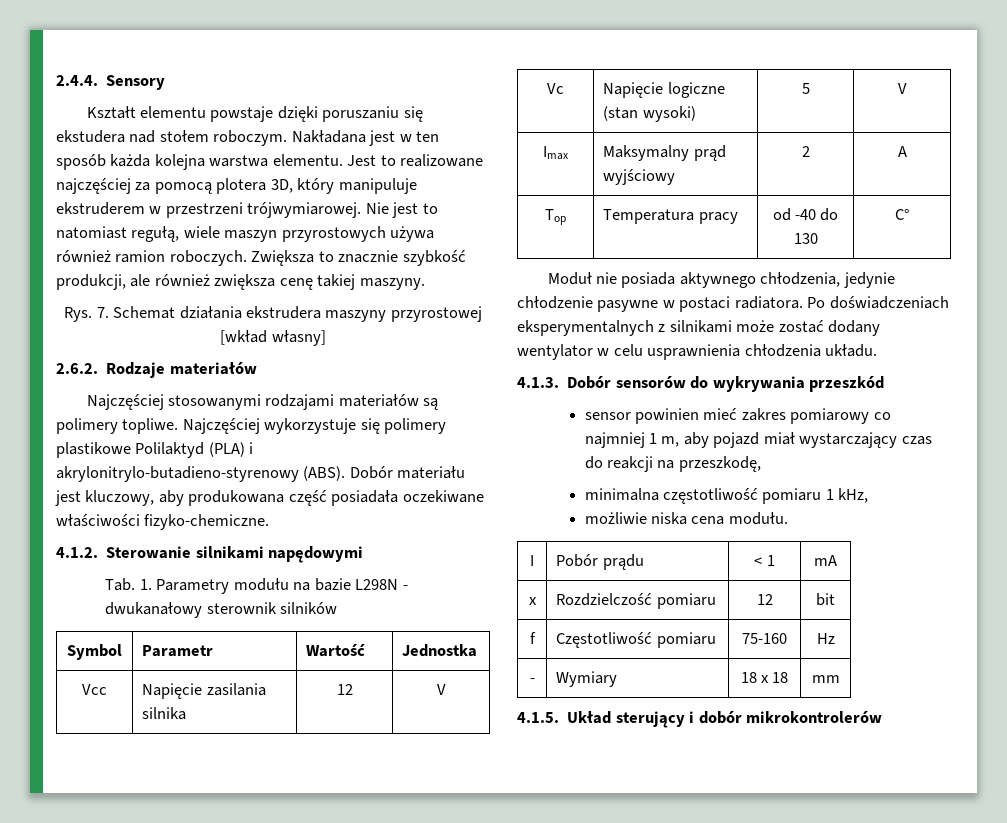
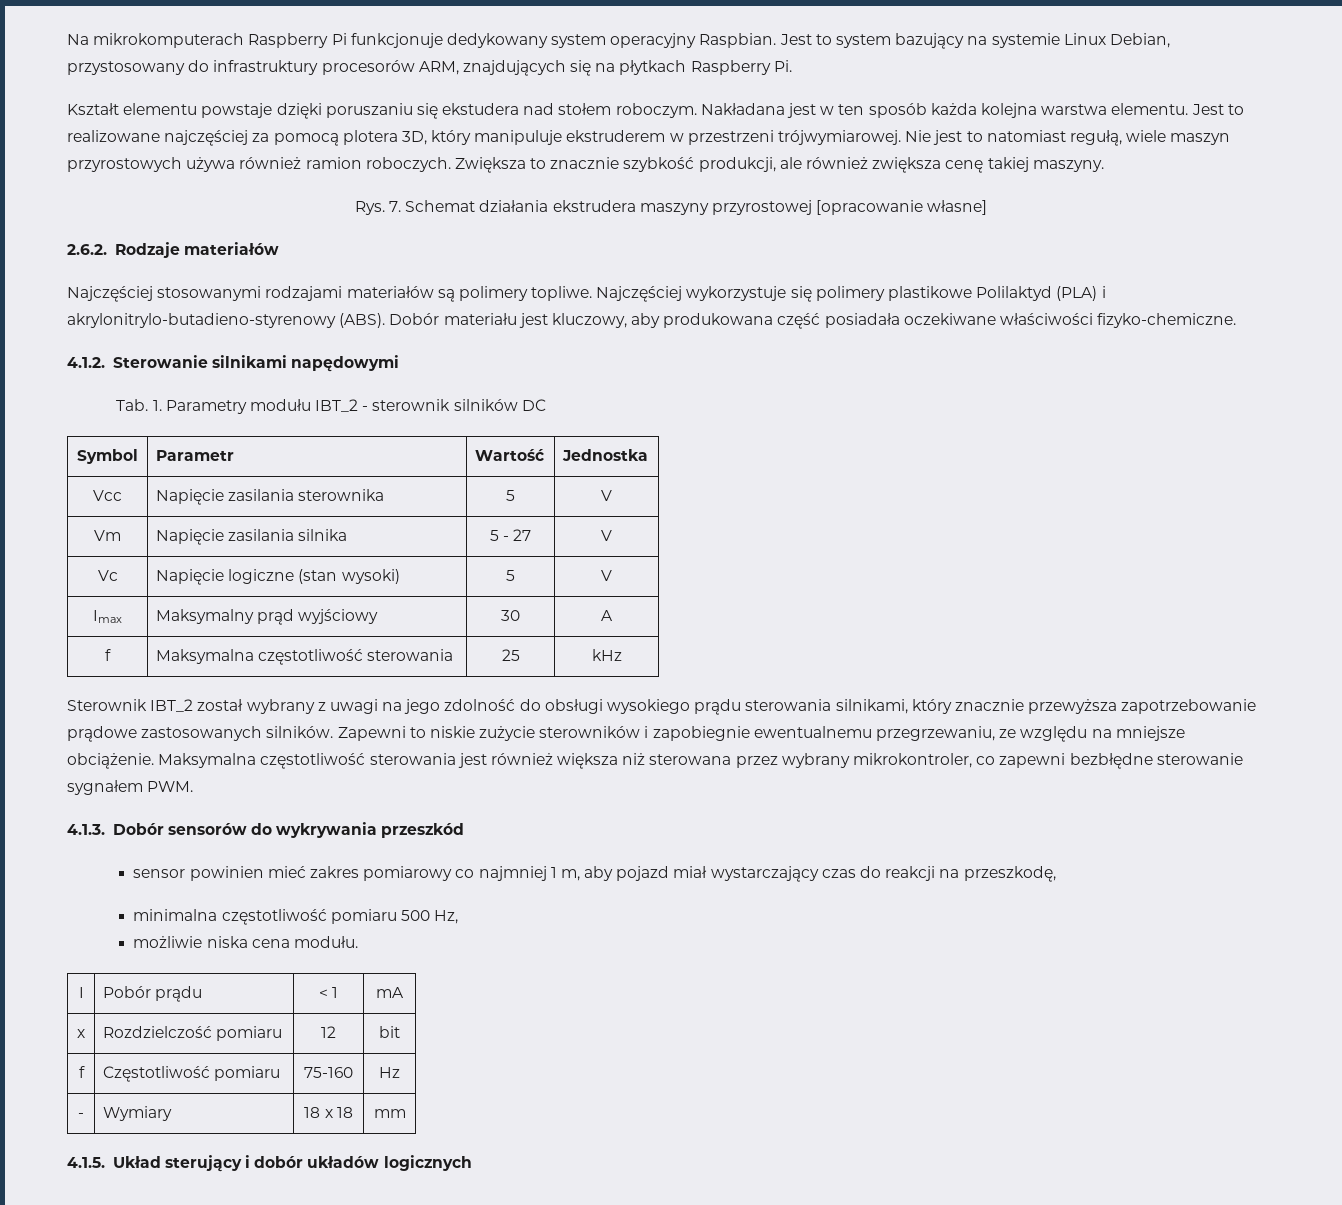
[56,75,166,90] 2.4.4. Sensory -> [67,33,1170,49] [67,60,792,76] Na mikrokomputerach Raspberry Pi funkcjonuje dedykowany system operacyjny Raspbian. Jest to system bazujący na systemie Linux Debian, przystosowany do infrastruktury procesorów ARM, znajdujących się na płytkach Raspberry Pi.
[220,330,326,346] [wkład własny] -> [816,200,988,215] [opracowanie własne]
[293,578,408,591] [105,602,203,618] na bazie L298N - dwukanałowy -> [315,399,369,412] IBT_2 -
(338, 608) none -> [521,399,546,411] DC
(107, 689) none -> [156,489,385,505] [506,490,515,501] [601,490,612,501] [94,530,121,541] | Napięcie zasilania sterownika | 5 | V // Vm
[336,684,353,695] 12 -> [489,529,532,541] 5 - 27
[801,146,810,157] 2 -> [501,610,520,621] 30
[545,209,566,225] [603,209,738,224] [772,208,839,221] [793,233,818,244] [895,209,909,220] [547,272,895,288] [517,296,949,312] [517,320,881,336] [517,344,878,360] Top | Temperatura pracy | od -40 do 130 | C° // Moduł nie posiada aktywnego chłodzenia, jedynie chłodzenie pasywne w postaci radiatora. Po doświadczeniach eksperymentalnych z silnikami może zostać dodany wentylator w celu usprawnienia chłodzenia układu. -> [105,649,111,661] [156,649,454,665] [501,649,520,661] [591,649,622,661] [67,699,1257,715] [67,726,1185,742] [67,753,1243,769] [67,780,194,795] f | Maksymalna częstotliwość sterowania | 25 | kHz // Sterownik IBT_2 został wybrany z uwagi na jego zdolność do obsługi wysokiego prądu sterowania silnikami, który znacznie przewyższa zapotrzebowanie prądowe zastosowanych silników. Zapewni to niskie zużycie sterowników i zapobiegnie ewentualnemu przegrzewaniu, ze względu na mniejsze obciążenie. Maksymalna częstotliwość sterowania jest również większa niż sterowana przez wybrany mikrokontroler, co zapewni bezbłędne sterowanie sygnałem PWM.
[825,488,869,503] 1 kHz, -> [400,910,459,924] 500 Hz,
[746,711,883,723] mikrokontrolerów -> [307,1155,472,1171] układów logicznych

